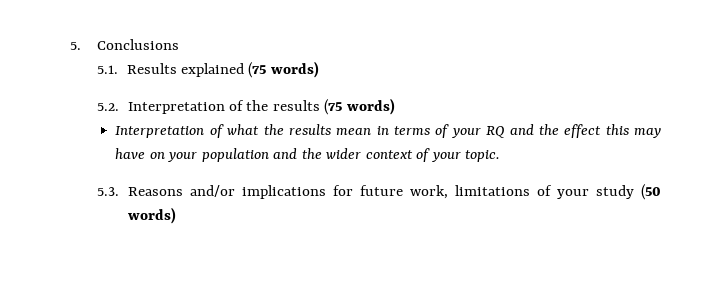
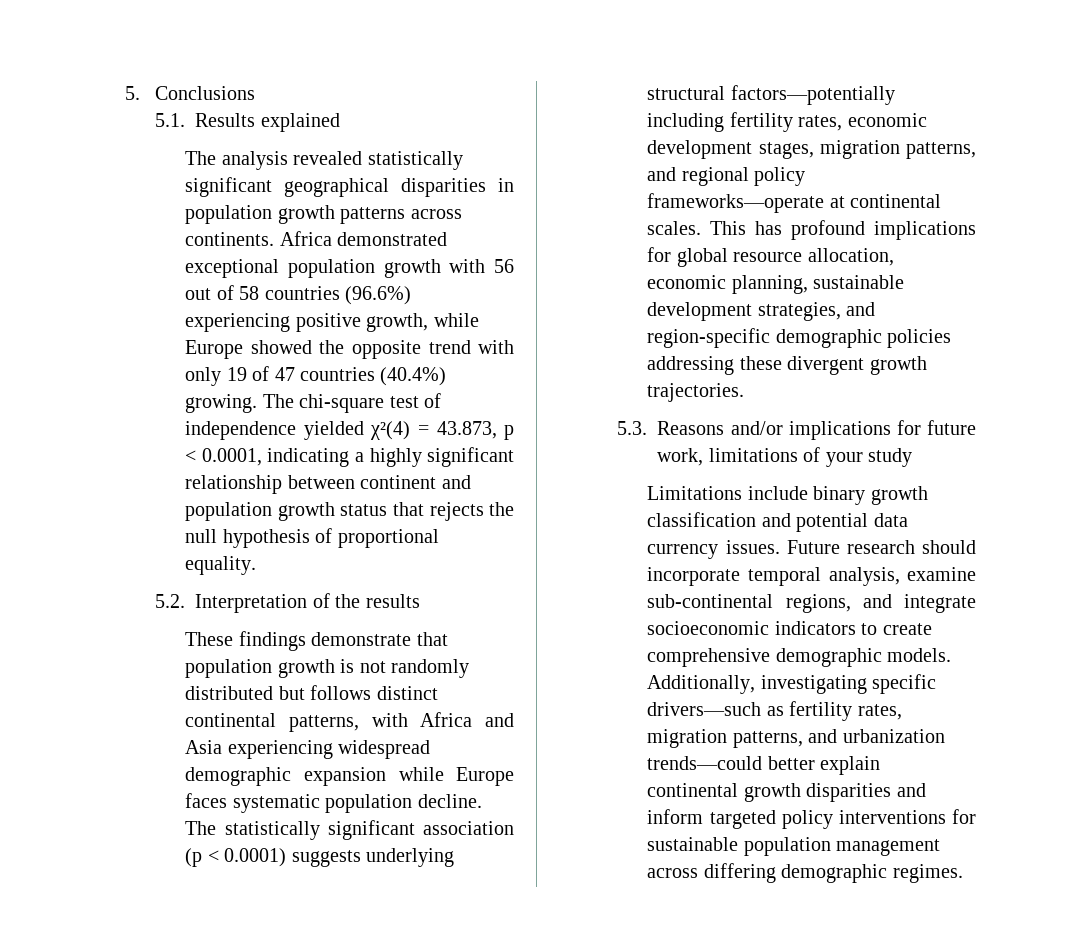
[248,61,319,78] (75 words) -> [185,151,463,170] [185,177,514,197] [185,205,462,224] [185,231,448,246] [185,259,514,278] [185,285,412,305] [185,313,479,332] [185,340,514,359] [185,366,447,386] [185,393,442,413] [185,421,515,440] [185,447,514,467] [185,475,471,494] [185,502,514,521] [185,528,439,548] [185,556,257,575] // The analysis revealed statistically significant geographical disparities in population growth patterns across continents. Africa demonstrated exceptional population growth with 56 out of 58 countries (96.6%) experiencing positive growth, while Europe showed the opposite trend with only 19 of 47 countries (40.4%) growing. The chi-square test of independence yielded χ²(4) = 43.873, p < 0.0001, indicating a highly significant relationship between continent and population growth status that rejects the null hypothesis of proportional equality.
[324,98,395,115] [115,124,662,138] [115,148,501,162] (75 words) // Interpretation of what the results mean in terms of your RQ and the effect this may have on your population and the wider context of your topic. -> [185,631,448,651] [185,659,470,678] [185,685,438,700] [185,712,514,732] [185,740,431,759] [185,767,514,786] [185,793,482,813] [185,820,514,840] [185,848,455,867] [647,85,895,105] [647,112,927,132] [647,140,976,159] [647,167,806,186] [647,193,942,213] [647,220,976,240] [647,247,894,267] [647,275,905,294] [647,302,876,321] [647,328,952,348] [647,356,927,375] [647,383,745,402] // These findings demonstrate that population growth is not randomly distributed but follows distinct continental patterns, with Africa and Asia experiencing widespread demographic expansion while Europe faces systematic population decline. The statistically significant association (p < 0.0001) suggests underlying structural factors—potentially including fertility rates, economic development stages, migration patterns, and regional policy frameworks—operate at continental scales. This has profound implications for global resource allocation, economic planning, sustainable development strategies, and region-specific demographic policies addressing these divergent growth trajectories.
[641,184,661,200] [127,207,176,224] (50 words) -> [647,486,928,505] [647,512,908,532] [647,540,976,559] [647,567,976,586] [647,594,976,613] [647,621,932,635] [647,648,952,667] [647,674,937,694] [647,701,902,721] [647,729,945,748] [647,756,881,775] [647,783,926,802] [647,809,976,829] [647,837,941,856] [647,863,963,883] // Limitations include binary growth classification and potential data currency issues. Future research should incorporate temporal analysis, examine sub-continental regions, and integrate socioeconomic indicators to create comprehensive demographic models. Additionally, investigating specific drivers—such as fertility rates, migration patterns, and urbanization trends—could better explain continental growth disparities and inform targeted policy interventions for sustainable population management across differing demographic regimes.

